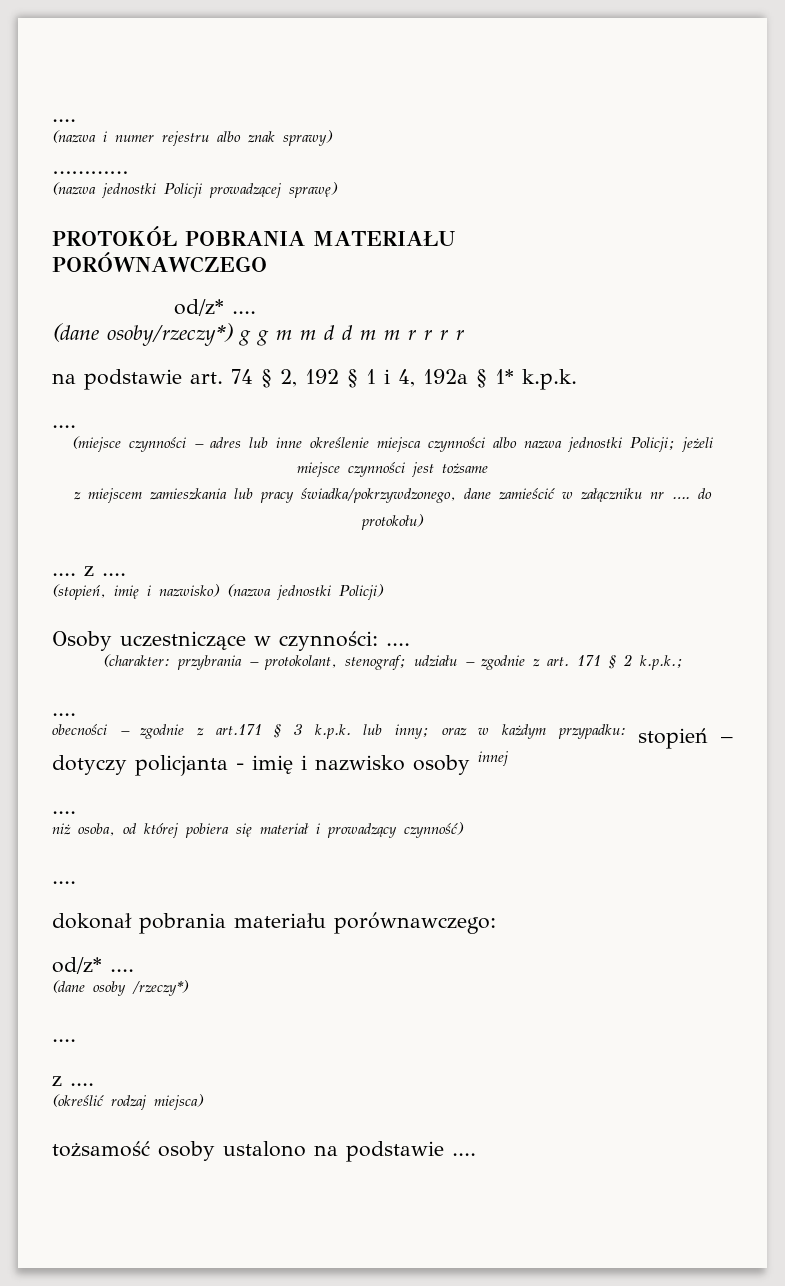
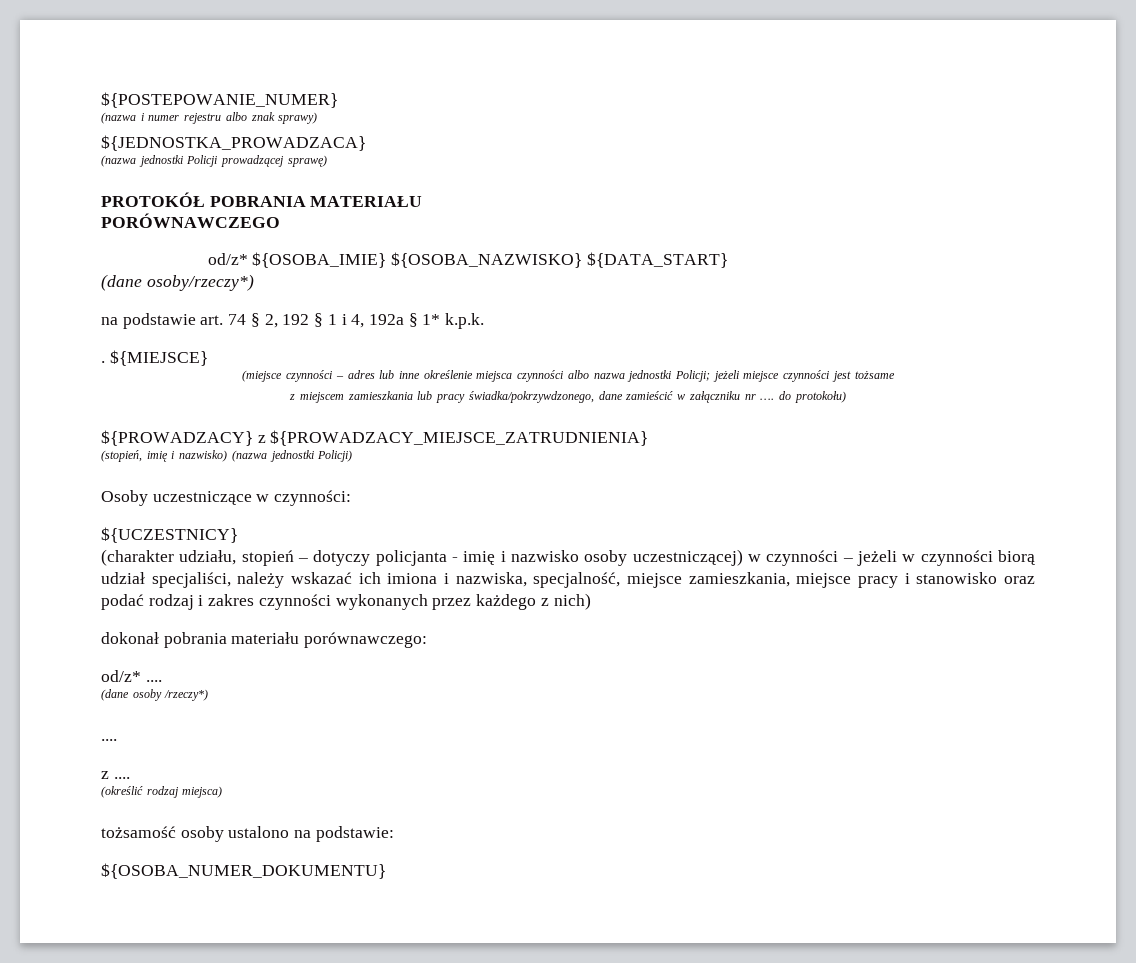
[52,119,76,122] .... -> [101,92,338,108] ${POSTEPOWANIE_NUMER}
[52,171,128,174] ………… -> [101,135,366,151] ${JEDNOSTKA_PROWADZACA}
[231,311,256,314] .... -> [252,252,728,268] ${OSOBA_IMIE} ${OSOBA_NAZWISKO} ${DATA_START}
[239,325,464,346] g g m m d d m m r r r r -> (254, 282) none
[52,425,76,428] .... -> [101,350,208,366] . ${MIEJSCE}
[52,566,126,577] .... z .... -> [101,430,649,446] ${PROWADZACY} z ${PROWADZACY_MIEJSCE_ZATRUDNIENIA}
[386,643,410,646] [102,654,683,670] [52,713,76,716] [52,724,626,739] .... // (charakter: przybrania – protokolant, stenograf; udziału – zgodnie z art. 171 § 2 k.p.k.; // .... // obecności – zgodnie z art.171 § 3 k.p.k. lub inny; oraz w każdym przypadku: -> [101,527,238,543] [101,549,237,566] // ${UCZESTNICY} // (charakter udziału,
[478,751,508,766] [52,811,76,814] [52,822,464,838] [52,881,76,884] innej // .... // niż osoba, od której pobiera się materiał i prowadzący czynność) // .... -> [632,549,1036,566] [101,572,1035,588] [101,593,591,610] uczestniczącej) w czynności – jeżeli w czynności biorą udział specjaliści, należy wskazać ich imiona i nazwiska, specjalność, miejsce zamieszkania, miejsce pracy i stanowisko oraz podać rodzaj i zakres czynności wykonanych przez każdego z nich)
[346,1141,476,1162] podstawie .... -> [315,826,394,842] [101,863,386,879] podstawie: // ${OSOBA_NUMER_DOKUMENTU}

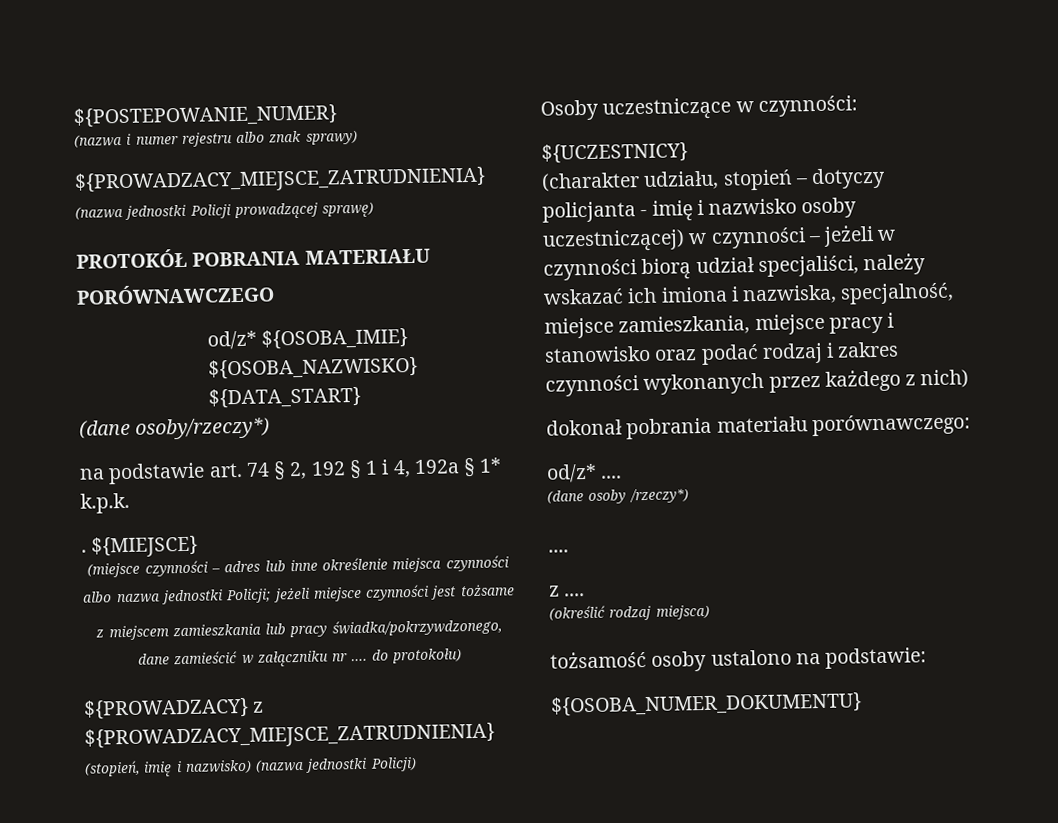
[101,135,366,151] ${JEDNOSTKA_PROWADZACA} -> [74,166,486,194] ${PROWADZACY_MIEJSCE_ZATRUDNIENIA}

